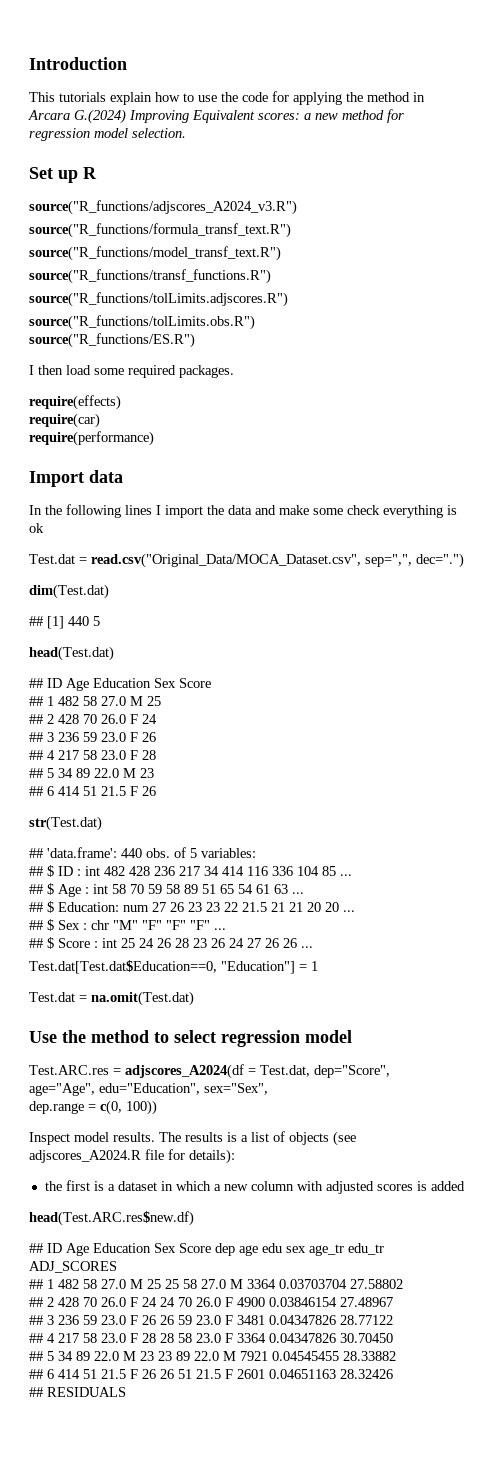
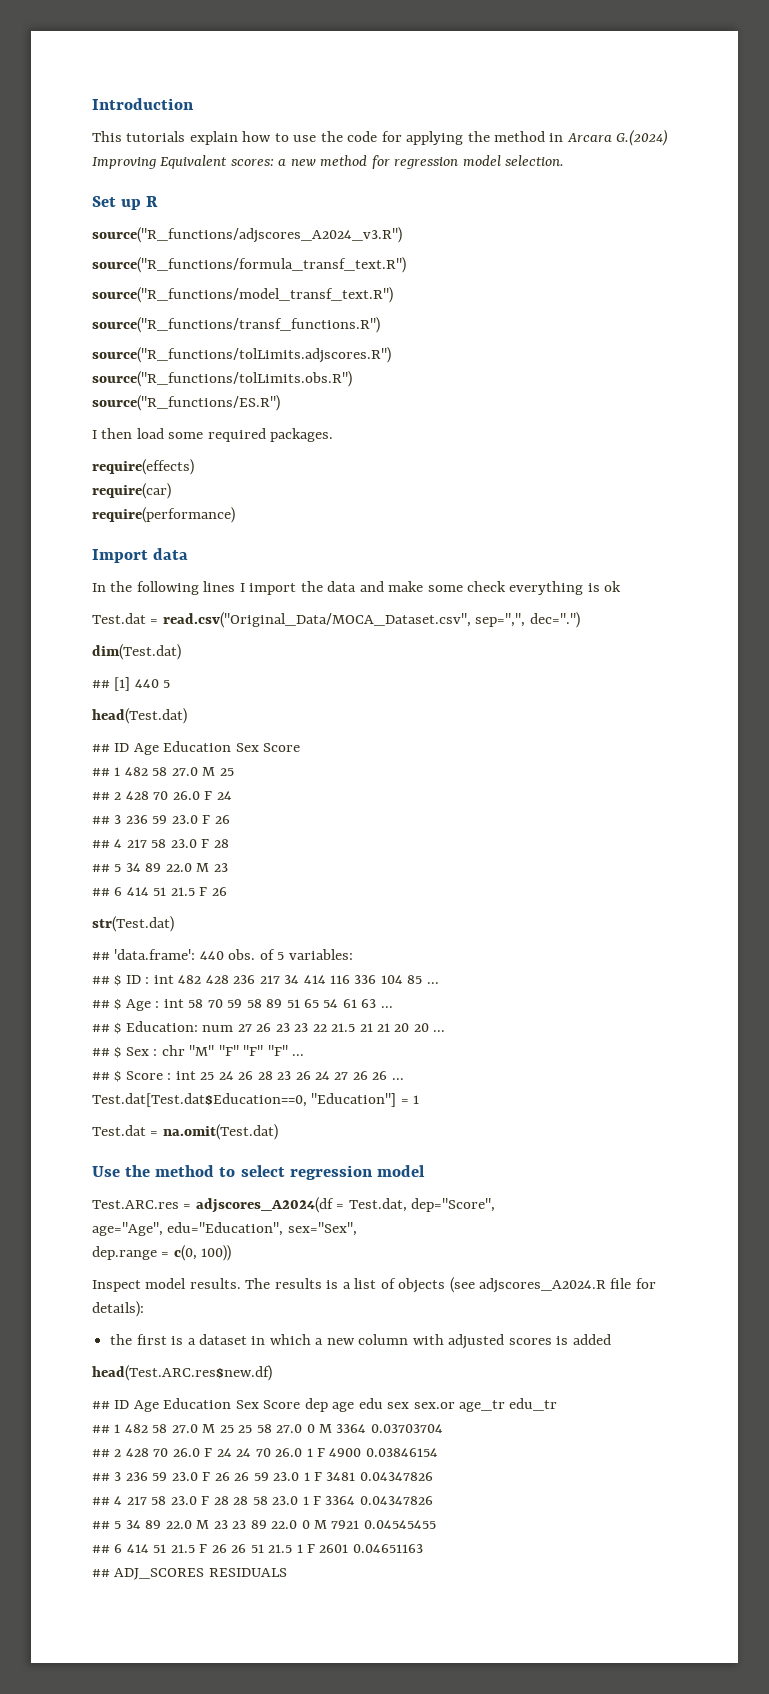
(306, 1249) none -> [413,1402,455,1409] sex.or
[29,1261,117,1273] ADJ_SCORES -> (558, 1404) none
(226, 1284) none -> [306,1424,315,1433] 0
[350,1279,403,1289] 27.58802 -> (443, 1428) none
(221, 1302) none -> [306,1448,313,1457] 1
[340,1297,393,1307] 27.48967 -> (438, 1452) none
(221, 1320) none -> [303,1472,310,1481] 1
[340,1315,393,1325] 28.77122 -> (433, 1476) none
(221, 1338) none -> [302,1496,309,1505] 1
[340,1333,393,1343] 30.70450 -> (433, 1500) none
(219, 1356) none -> [301,1520,310,1529] 0
[343,1351,396,1361] 28.33882 -> (436, 1524) none
(221, 1374) none -> [296,1544,303,1553] 1
[340,1369,393,1379] [29,1387,43,1397] 28.32426 // ## -> [92,1568,205,1580] // ## ADJ_SCORES

